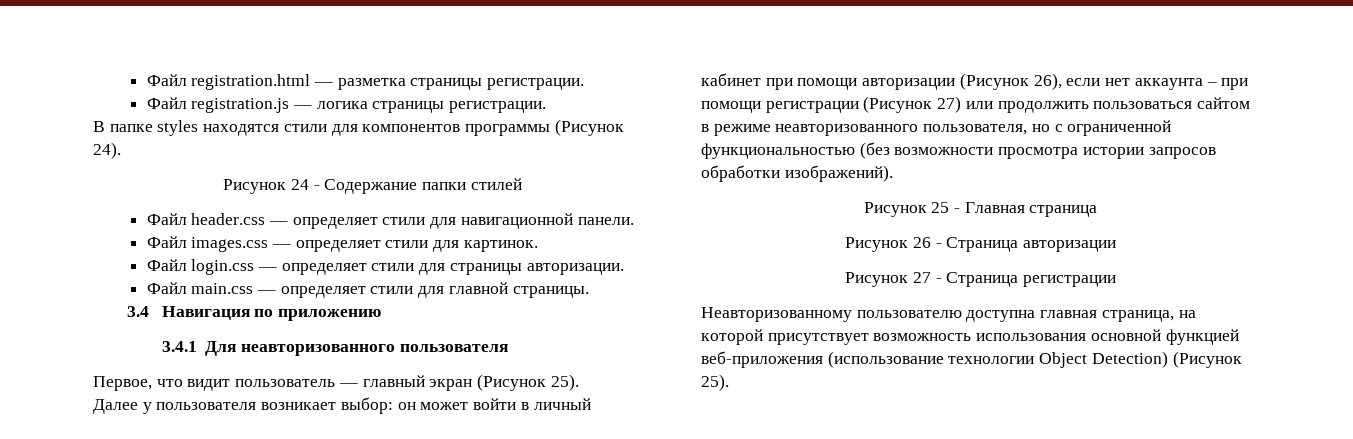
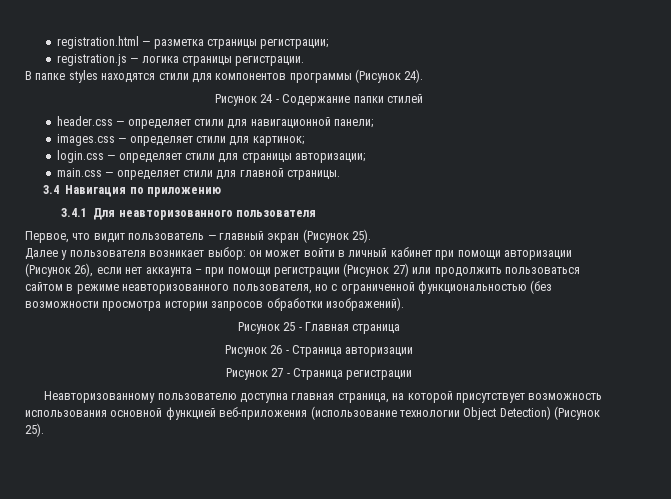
[146,74,187,86] Файл -> (56, 42) none
[487,78,585,90] [146,97,187,109] регистрации. // Файл -> [260,39,329,49] регистрации; //
[146,213,187,225] Файл -> (423, 98) none
[577,217,634,225] [146,236,187,248] панели. // Файл -> [334,119,374,128] панели; //
[463,240,538,252] [146,259,187,271] картинок. // Файл -> [252,136,304,146] картинок; //
[526,263,624,275] [146,282,187,294] авторизации. // Файл -> [295,153,366,163] авторизации; //

